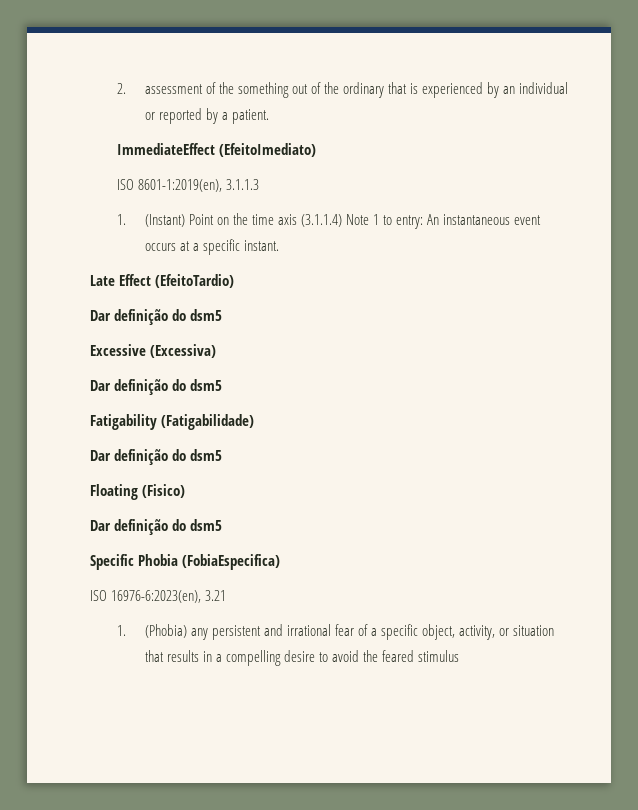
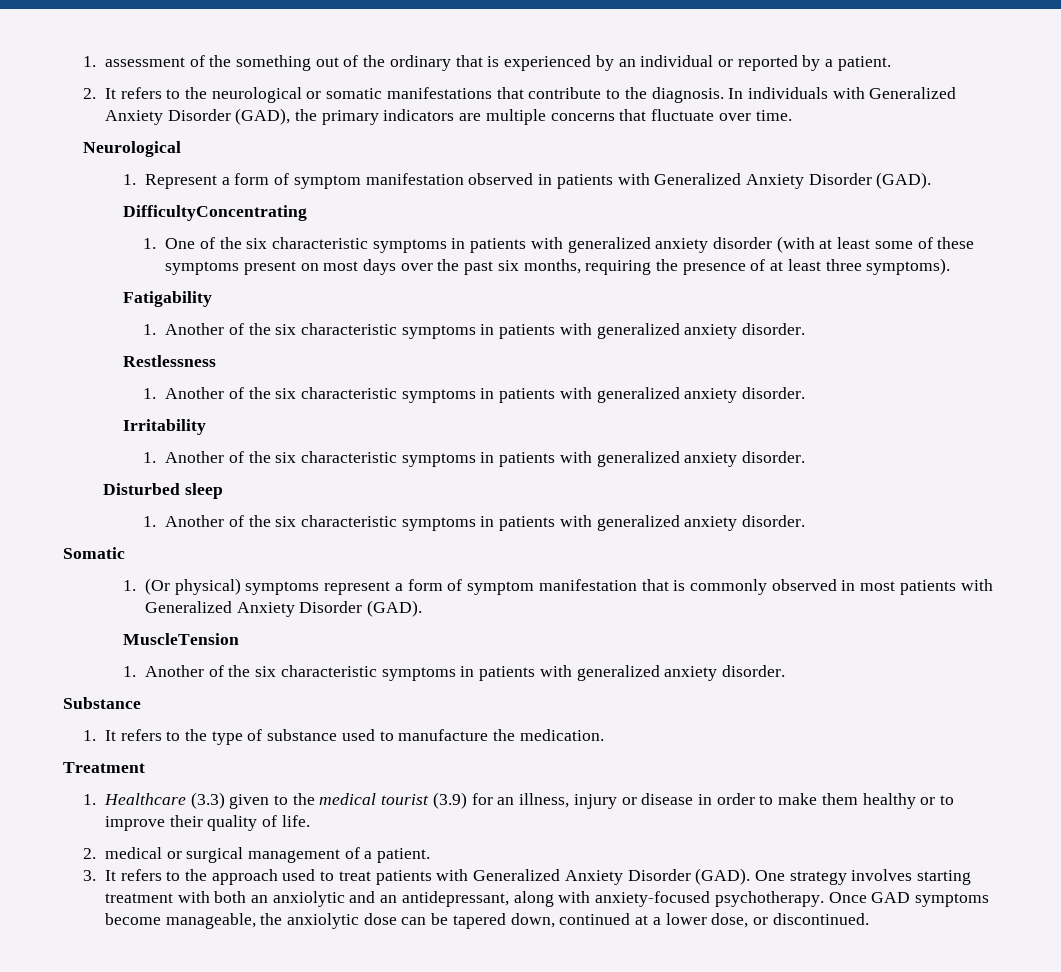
[117,83,127,94] 2. -> [83,56,97,67] 1.
[117,143,317,157] [117,179,260,192] [117,213,542,229] [144,239,279,255] [90,274,235,288] [90,309,223,325] [90,344,217,358] [90,379,223,395] [90,414,255,430] [90,449,223,465] [90,484,186,500] [90,519,223,535] [90,554,281,570] [90,590,227,603] [117,624,555,640] [144,650,460,666] ImmediateEffect (EfeitoImediato) // ISO 8601-1:2019(en), 3.1.1.3 // 1. (Instant) Point on the time axis (3.1.1.4) Note 1 to entry: An instantaneous event occurs at a specific instant. // Late Effect (EfeitoTardio) // Dar definição do dsm5 // Excessive (Excessiva) // Dar definição do dsm5 // Fatigability (Fatigabilidade) // Dar definição do dsm5 // Floating (Fisico) // Dar definição do dsm5 // Specific Phobia (FobiaEspecifica) // ISO 16976-6:2023(en), 3.21 // 1. (Phobia) any persistent and irrational fear of a specific object, activity, or situation that results in a compelling desire to avoid the feared stimulus -> [83,87,957,103] [104,108,792,125] [83,141,182,157] [123,172,932,189] [123,205,308,221] [143,236,975,253] [165,258,951,275] [123,291,213,307] [143,323,806,339] [123,355,217,367] [143,387,806,403] [123,419,207,435] [143,451,806,467] [103,483,223,499] [143,515,806,531] [63,547,125,559] [123,578,993,595] [144,600,423,617] [123,633,240,645] [123,665,785,681] [63,697,141,709] [83,729,604,745] [63,762,145,773] [83,792,955,809] [104,815,310,831] [83,847,431,863] [83,868,972,885] [104,891,989,907] [104,913,869,929] 2. It refers to the neurological or somatic manifestations that contribute to the diagnosis. In individuals with Generalized Anxiety Disorder (GAD), the primary indicators are multiple concerns that fluctuate over time. // Neurological // 1. Represent a form of symptom manifestation observed in patients with Generalized Anxiety Disorder (GAD). // DifficultyConcentrating // 1. One of the six characteristic symptoms in patients with generalized anxiety disorder (with at least some of these symptoms present on most days over the past six months, requiring the presence of at least three symptoms). // Fatigability // 1. Another of the six characteristic symptoms in patients with generalized anxiety disorder. // Restlessness // 1. Another of the six characteristic symptoms in patients with generalized anxiety disorder. // Irritability // 1. Another of the six characteristic symptoms in patients with generalized anxiety disorder. // Disturbed sleep // 1. Another of the six characteristic symptoms in patients with generalized anxiety disorder. // Somatic // 1. (Or physical) symptoms represent a form of symptom manifestation that is commonly observed in most patients with Generalized Anxiety Disorder (GAD). // MuscleTension // 1. Another of the six characteristic symptoms in patients with generalized anxiety disorder. // Substance // 1. It refers to the type of substance used to manufacture the medication. // Treatment // 1. Healthcare (3.3) given to the medical tourist (3.9) for an illness, injury or disease in order to make them healthy or to improve their quality of life. // 2. medical or surgical management of a patient. // 3. It refers to the approach used to treat patients with Generalized Anxiety Disorder (GAD). One strategy involves starting treatment with both an anxiolytic and an antidepressant, along with anxiety-focused psychotherapy. Once GAD symptoms become manageable, the anxiolytic dose can be tapered down, continued at a lower dose, or discontinued.

